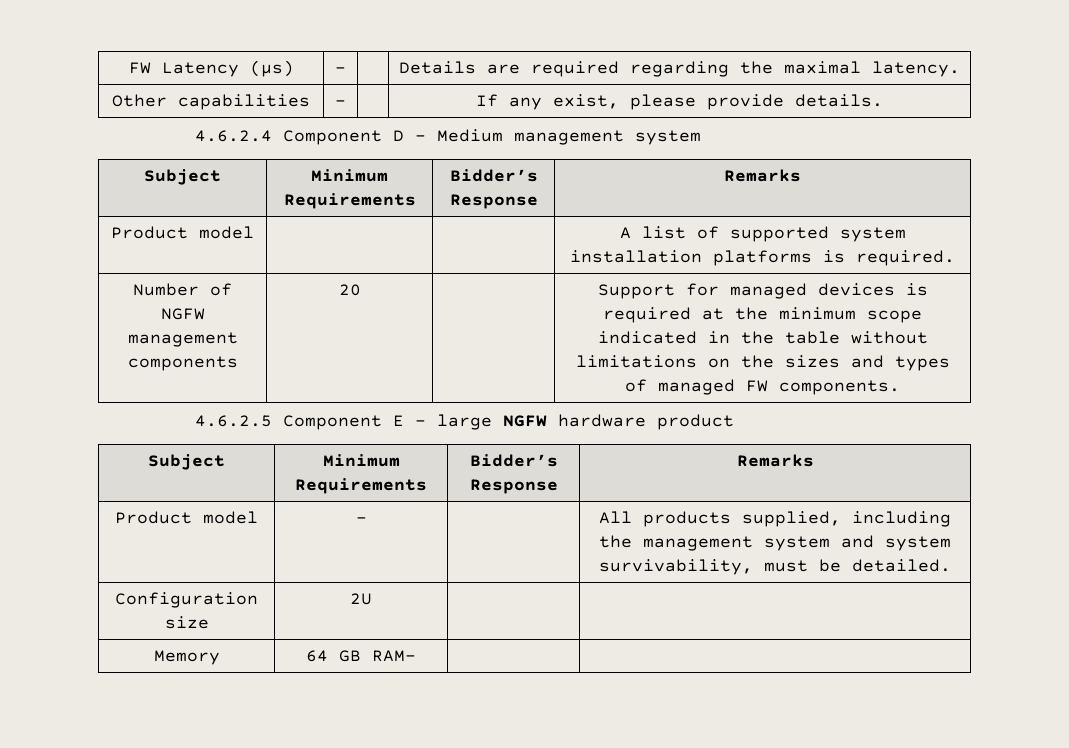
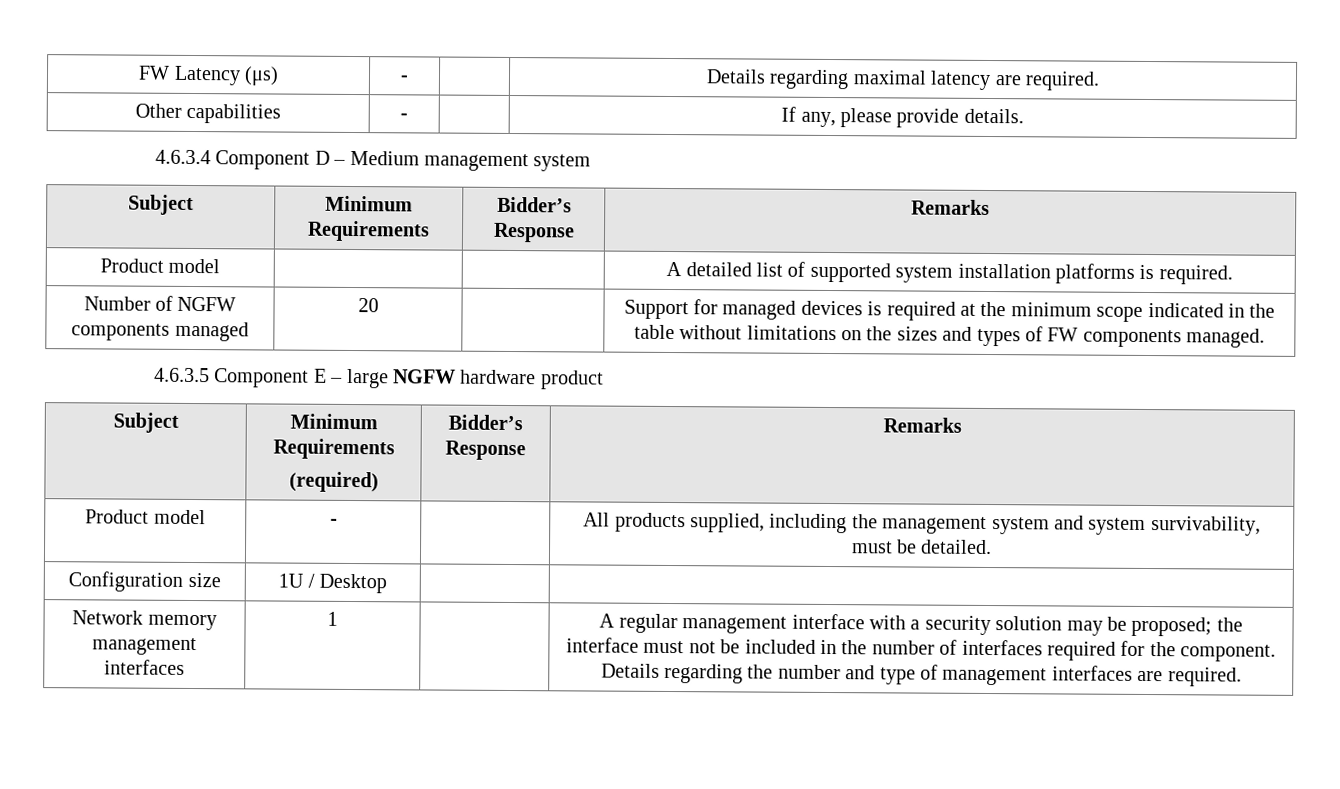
[487,61,960,77] are required regarding the maximal latency. -> [769,69,1100,91] regarding maximal latency are required.
[509,94,619,110] any exist, -> [800,111,836,128] any,
[195,130,273,142] 4.6.2.4 -> [155,149,212,165] 4.6.3.4
(631, 233) none -> [685,262,752,277] detailed
[127,332,238,347] [127,356,238,371] management components -> [71,321,249,342] components managed
[658,379,900,395] [195,415,273,427] managed FW components. // 4.6.2.5 -> [1047,327,1266,348] [154,367,211,383] FW components managed. // 4.6.3.5
(427, 486) none -> [288,471,379,493] // (required)
[350,593,372,605] [153,650,220,665] [306,650,416,662] 2U | | // Memory | 64 GB RAM- | | -> [278,573,387,594] [72,610,217,631] [92,637,197,656] [104,659,185,675] [327,611,338,626] [599,613,1243,637] [565,637,1277,662] [600,663,1242,687] 1U / Desktop | | // Network memory management interfaces | 1 | | A regular management interface with a security solution may be proposed; the interface must not be included in the number of interfaces required for the component. Details regarding the number and type of management interfaces are required.

